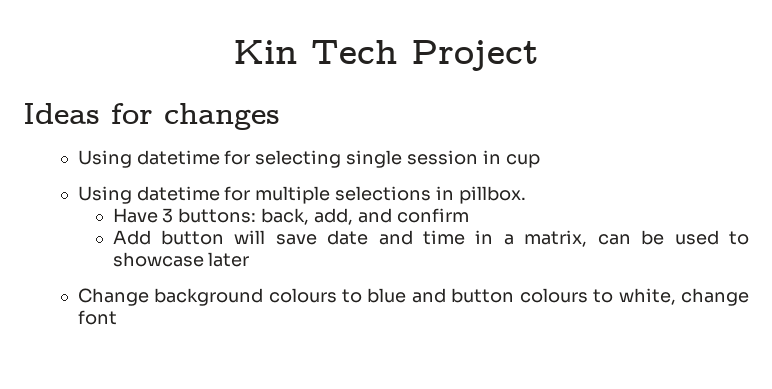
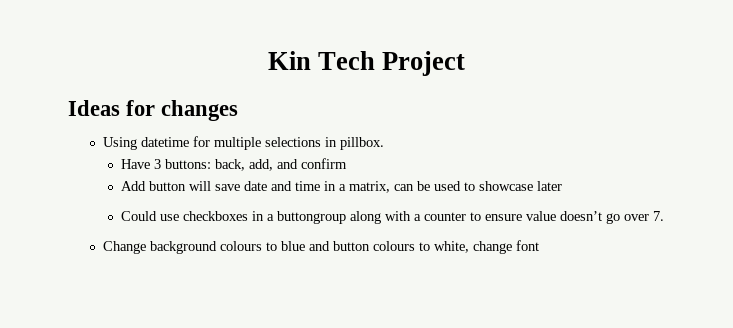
[77,150,540,168] // Using datetime for selecting single session in cup -> (239, 110) none
(250, 259) none -> [121,211,665,224] // Could use checkboxes in a buttongroup along with a counter to ensure value doesn’t go over 7.

